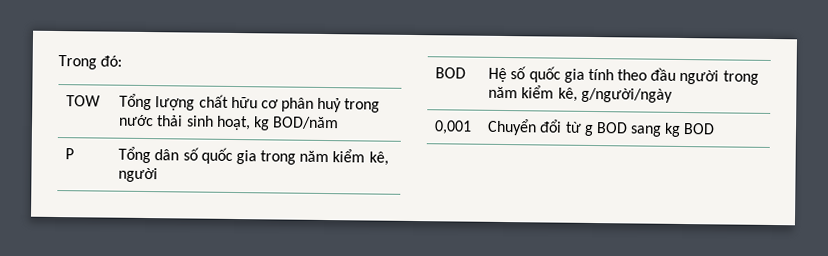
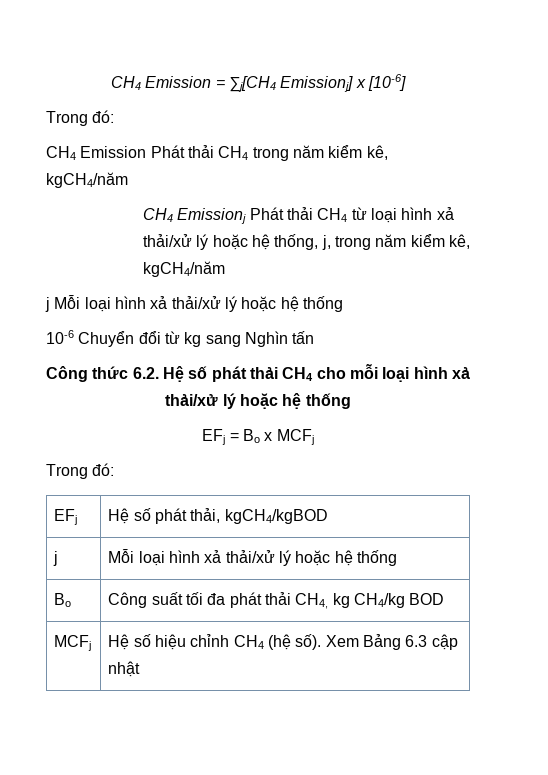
[58,55,123,70] [66,95,102,107] [119,93,381,113] [119,114,340,131] [65,148,75,160] [118,146,389,166] [118,167,159,183] [435,67,467,79] [488,66,759,85] [488,85,673,103] [434,120,473,135] [487,118,716,137] Trong đó: // TOW | Tổng lượng chất hữu cơ phân huỷ trong nước thải sinh hoạt, kg BOD/năm // P | Tổng dân số quốc gia trong năm kiểm kê, người // BOD | Hệ số quốc gia tính theo đầu người trong năm kiểm kê, g/người/ngày // 0,001 | Chuyển đổi từ g BOD sang kg BOD -> [111,74,406,92] [46,110,115,126] [46,145,388,161] [46,172,128,188] [143,207,454,224] [143,234,470,250] [143,261,226,277] [45,295,343,312] [46,330,315,347] [46,364,470,382] [165,393,351,409] [202,429,314,445] [46,463,115,479] [54,509,78,525] [108,508,328,524] [53,551,59,566] [108,549,397,566] [54,593,72,607] [108,592,445,609] [54,635,92,651] [108,634,458,650] [108,661,141,677] CH4 Emission = ∑j[CH4 Emissionj] x [10-6] // Trong đó: // CH4 Emission Phát thải CH4 trong năm kiểm kê, kgCH4/năm // CH4 Emissionj Phát thải CH4 từ loại hình xả thải/xử lý hoặc hệ thống, j, trong năm kiểm kê, kgCH4/năm // j Mỗi loại hình xả thải/xử lý hoặc hệ thống // 10-6 Chuyển đổi từ kg sang Nghìn tấn // Công thức 6.2. Hệ số phát thải CH4 cho mỗi loại hình xả thải/xử lý hoặc hệ thống // EFj = Bo x MCFj // Trong đó: // EFj | Hệ số phát thải, kgCH4/kgBOD // j | Mỗi loại hình xả thải/xử lý hoặc hệ thống // Bo | Công suất tối đa phát thải CH4, kg CH4/kg BOD // MCFj | Hệ số hiệu chỉnh CH4 (hệ số). Xem Bảng 6.3 cập nhật

